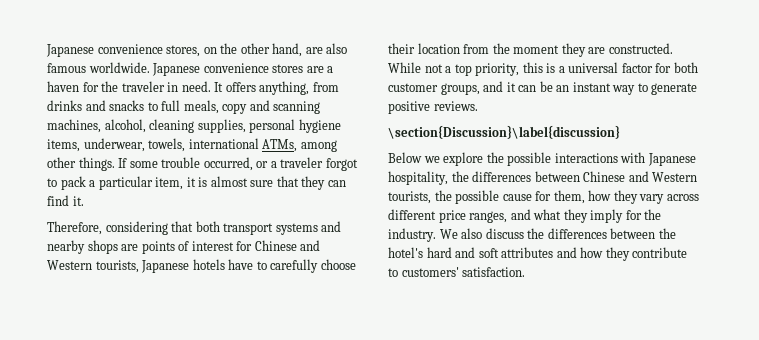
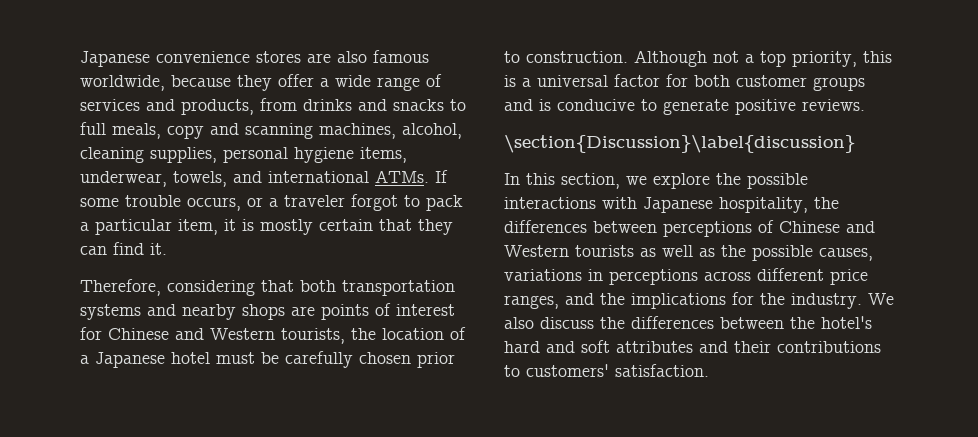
[46,43,348,57] [47,62,334,76] [47,81,310,95] Japanese convenience stores, on the other hand, are also famous worldwide. Japanese convenience stores are a haven for the traveler in need. It offers anything, -> [80,50,429,67] [80,74,442,91] [80,99,254,115] Japanese convenience stores are also famous worldwide, because they offer a wide range of services and products,
[188,138,337,152] [47,157,115,171] international ATMs, among other things. -> [233,170,429,183] and international ATMs.
[203,157,253,171] occurred, -> [187,197,241,211] occurs,
[210,176,274,187] almost sure -> [260,219,373,235] mostly certain
[223,223,274,235] transport -> [342,280,455,296] transportation
[141,259,356,273] [388,43,673,57] [388,62,421,73] Japanese hotels have to carefully choose their location from the moment they are constructed. While -> [351,327,466,340] [80,351,455,368] [504,50,707,67] the location of a Japanese hotel must be carefully chosen prior to construction. Although
[440,81,636,95] groups, and it can be an instant way -> [813,77,865,91] [504,99,635,111] groups and is conducive
[388,152,422,163] Below -> [504,173,620,189] In this section,
[583,171,698,182] [388,190,665,204] Chinese and Western tourists, the possible cause for them, how they vary -> [663,220,875,237] [504,245,873,261] [504,269,698,285] perceptions of Chinese and Western tourists as well as the possible causes, variations in perceptions
[533,209,624,223] what they imply -> [600,293,726,309] the implications
[580,247,688,261] how they contribute -> [734,341,881,353] their contributions

